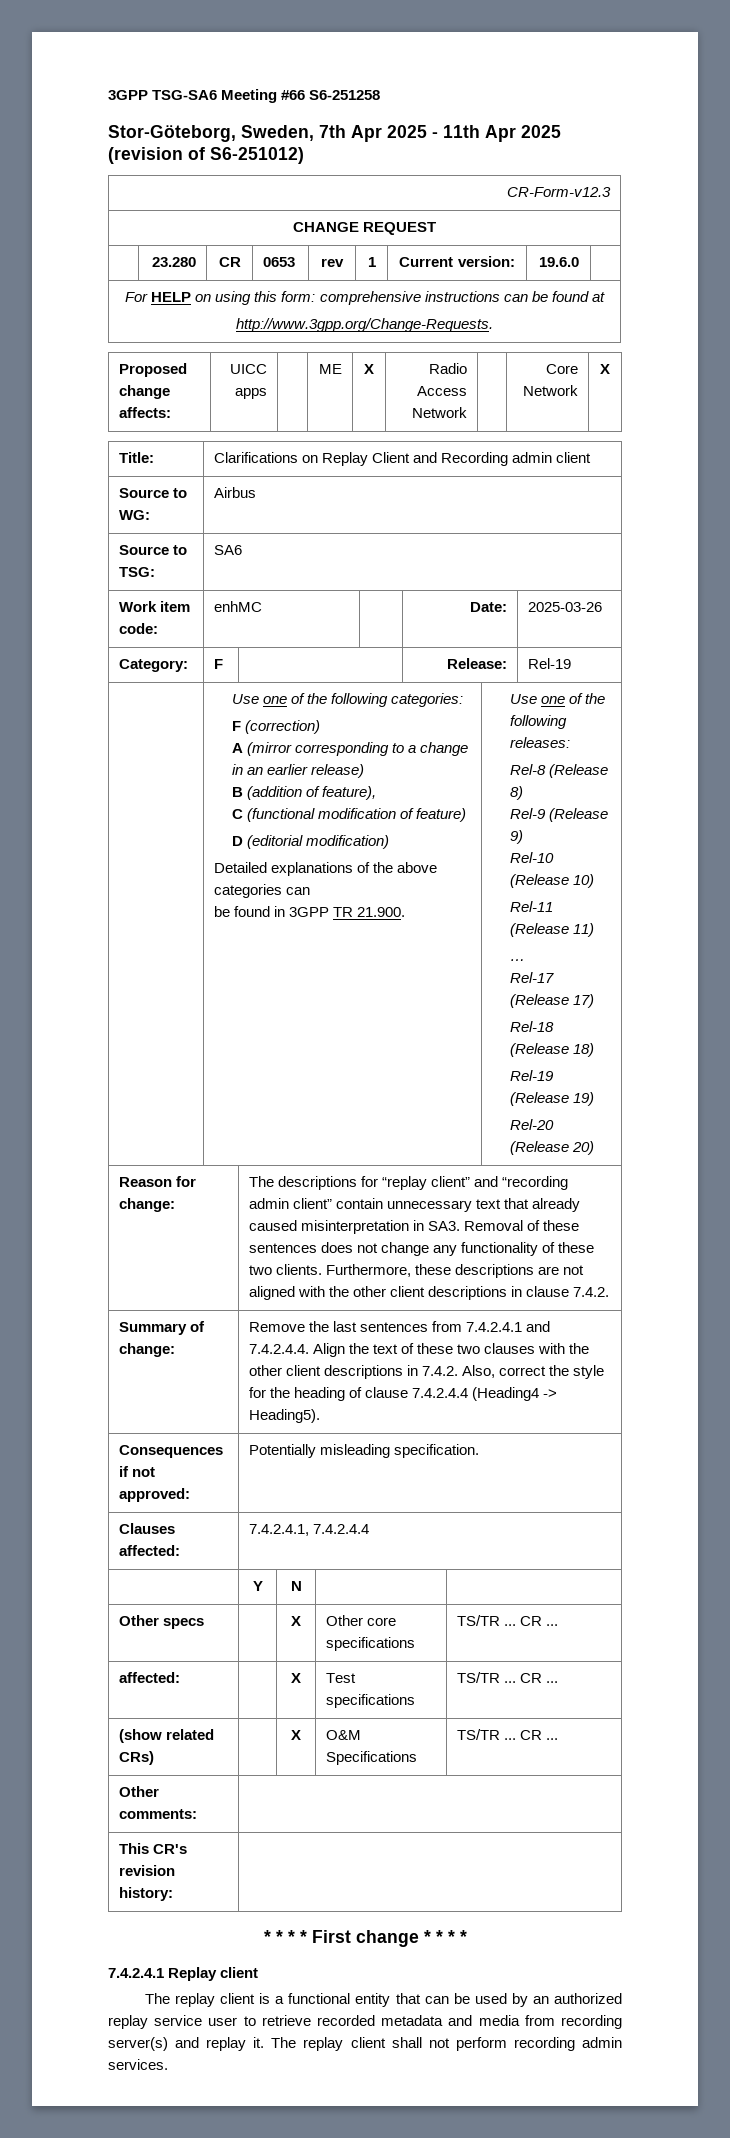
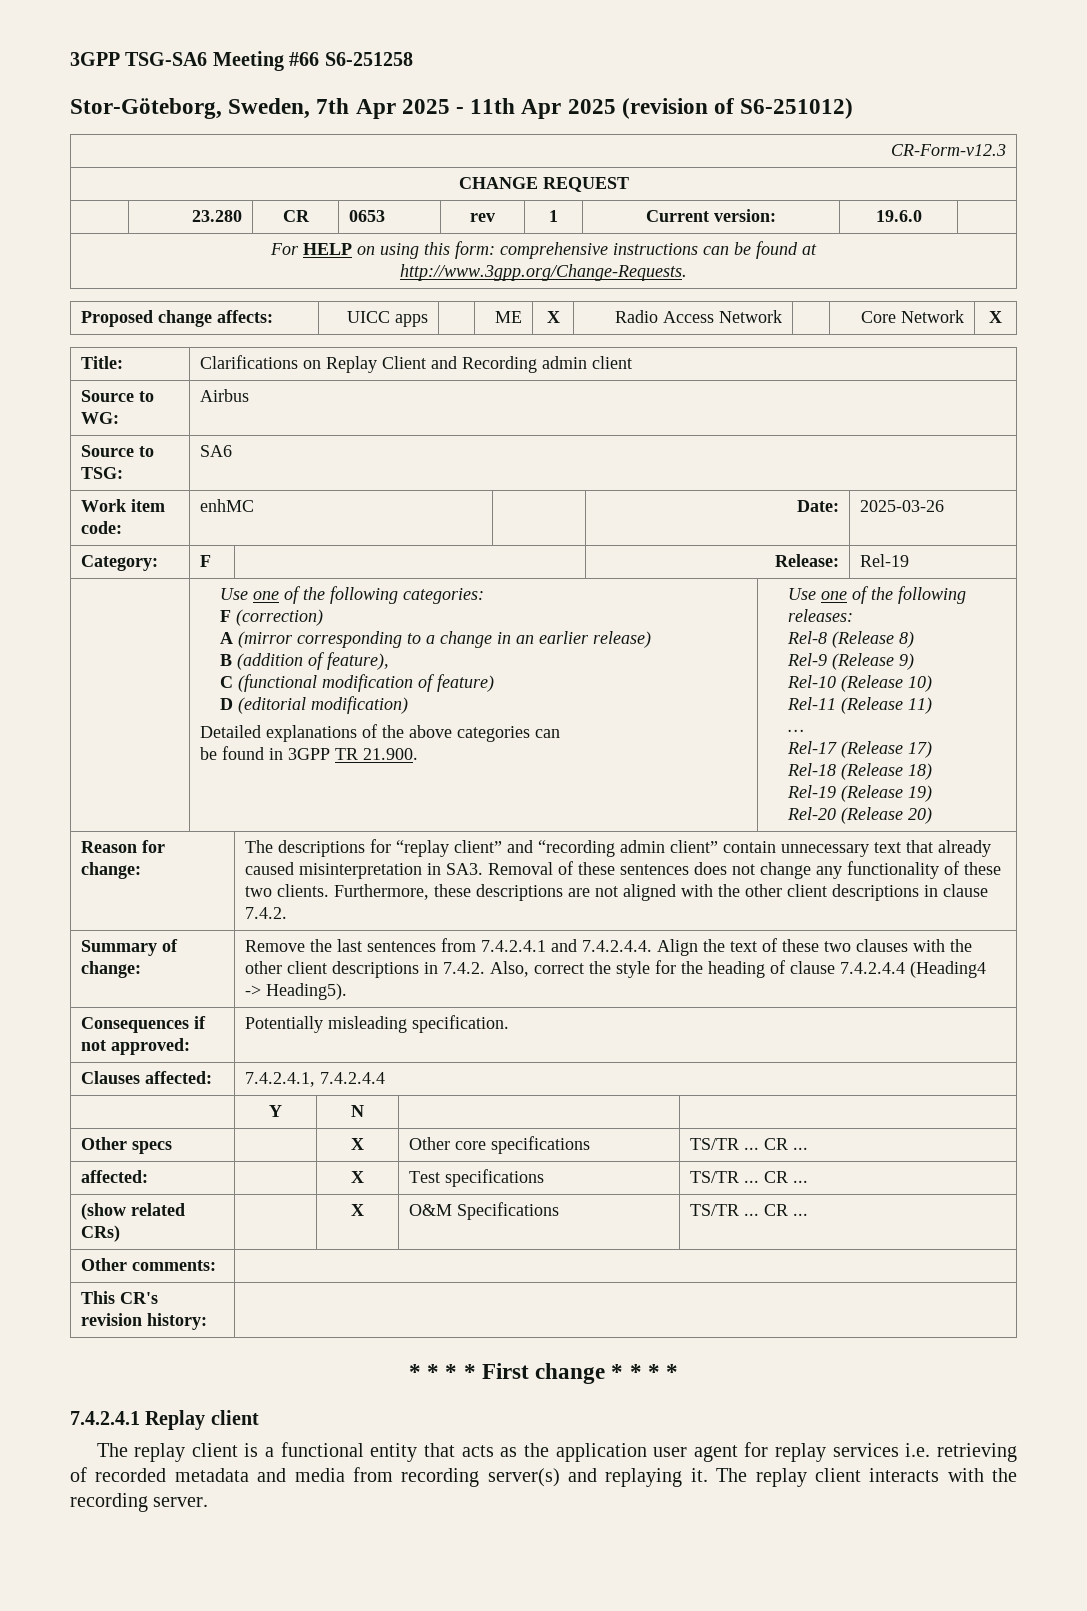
[424,1993,622,2007] [108,2015,311,2029] can be used by an authorized replay service user to retrieve -> [461,1442,1017,1462] [70,1467,87,1482] acts as the application user agent for replay services i.e. retrieving of
[206,2037,247,2051] replay -> [605,1468,683,1487] replaying
[391,2037,623,2051] [108,2059,168,2070] shall not perform recording admin services. -> [869,1468,1017,1482] [70,1493,209,1512] interacts with the recording server.

